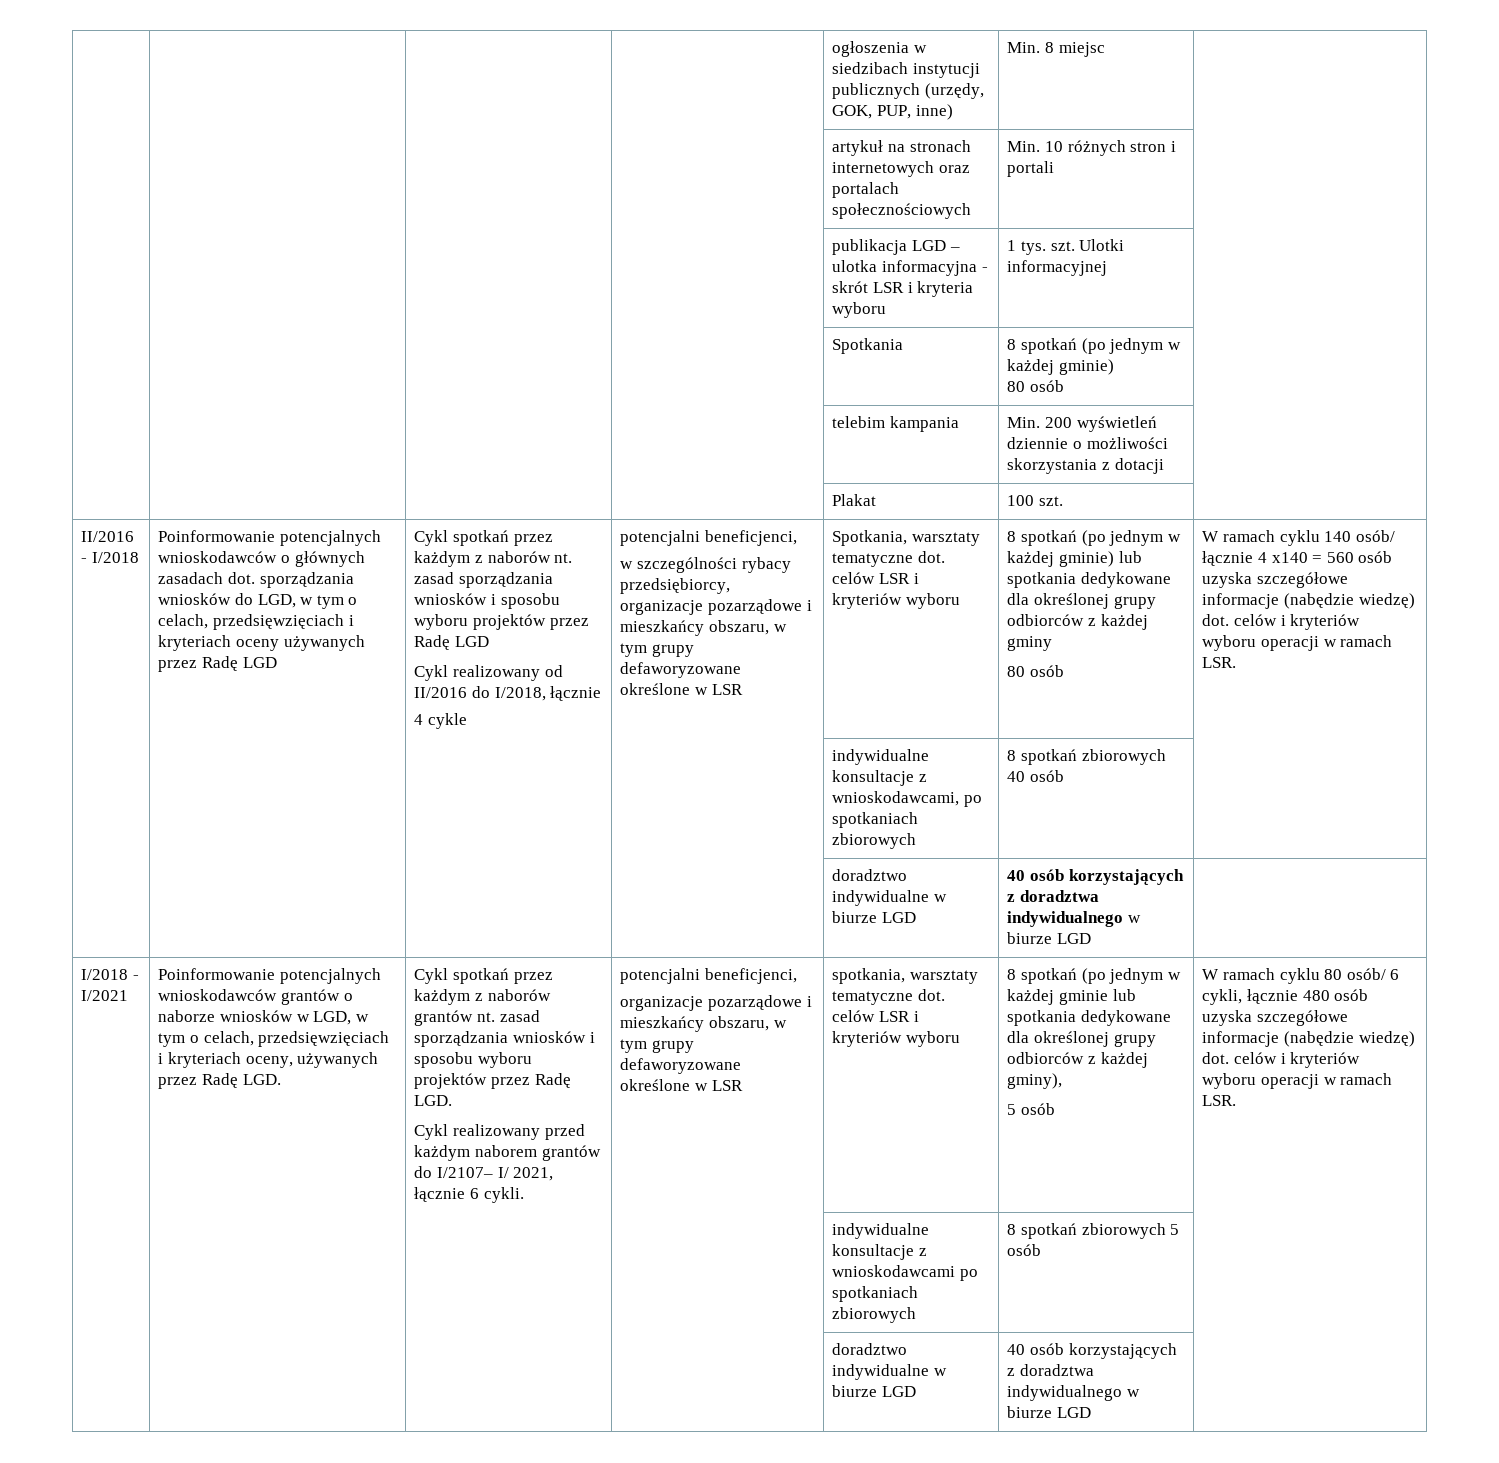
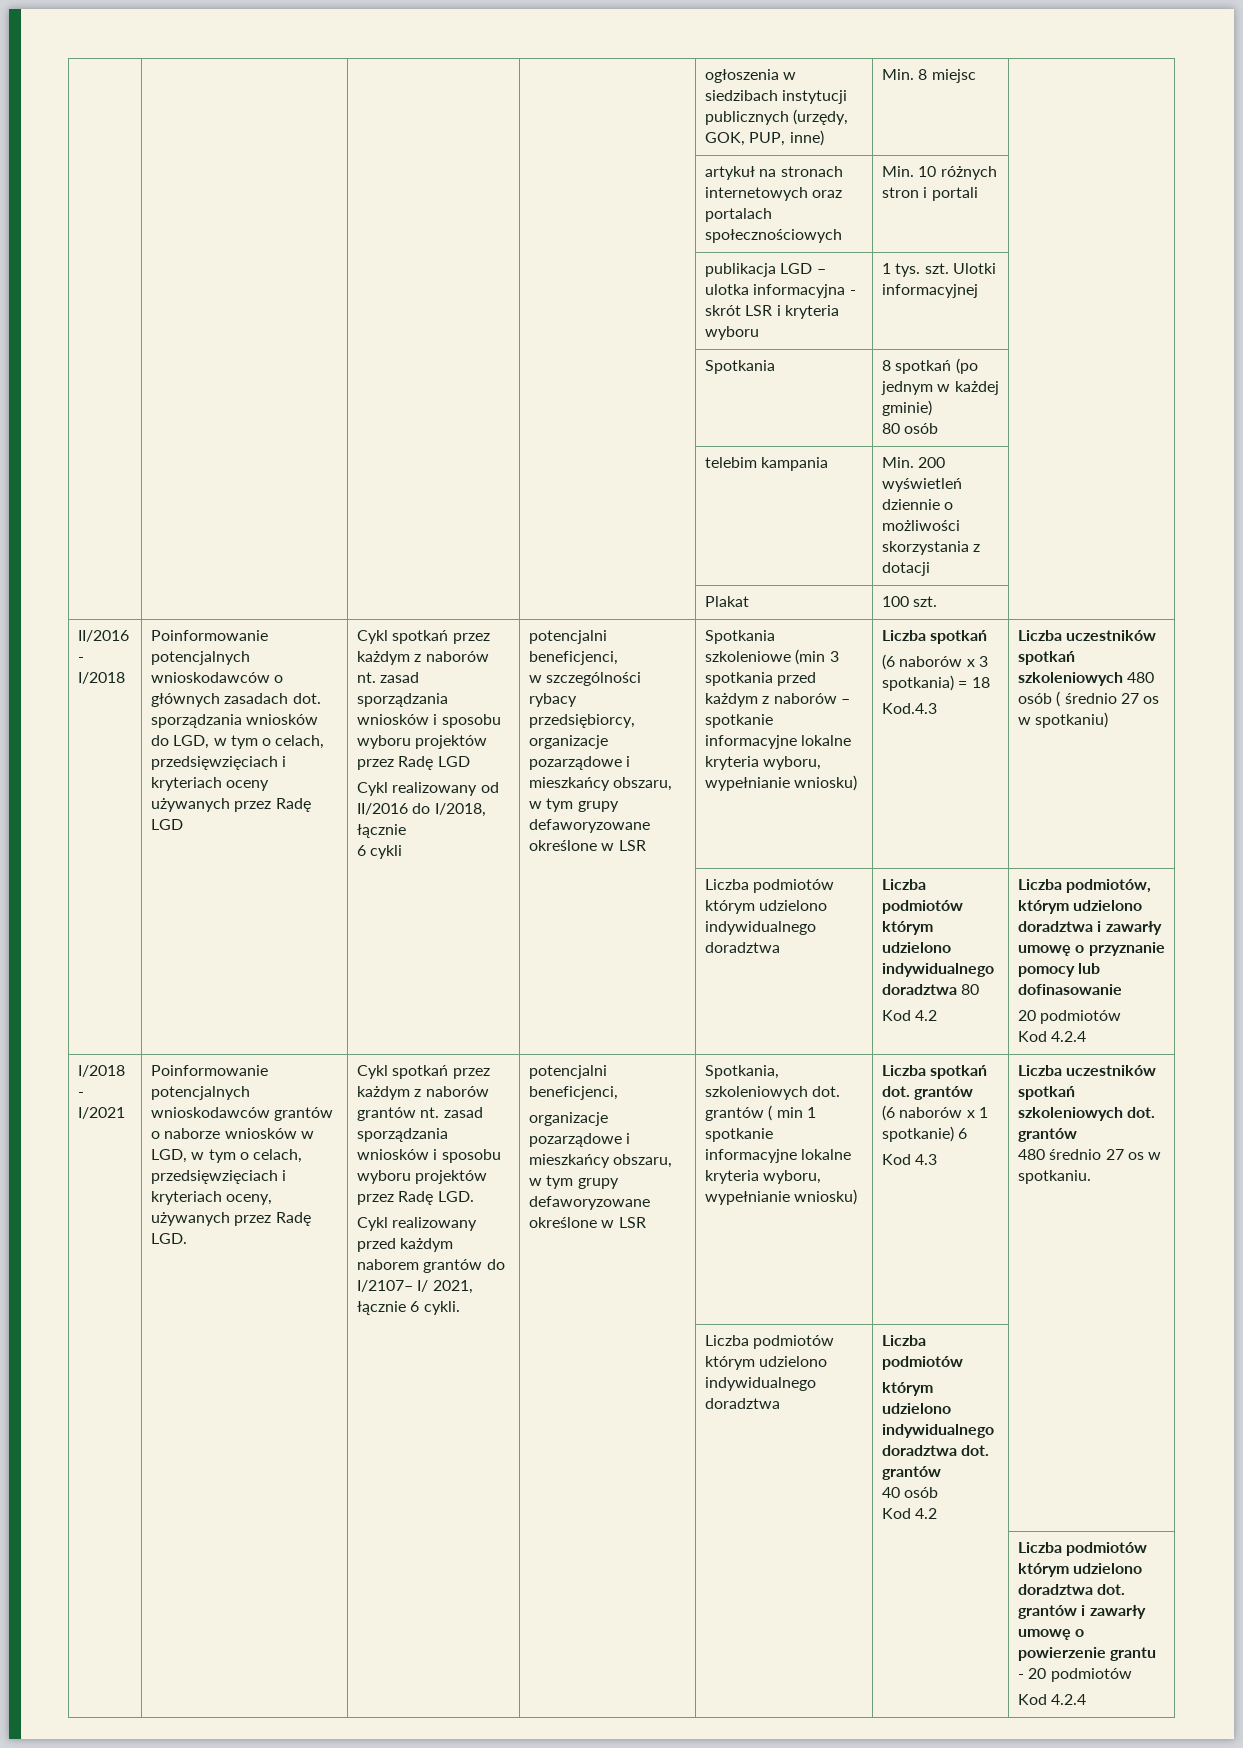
[414,713,468,729] 4 cykle -> [357,845,403,859] 6 cykli
[832,530,981,546] [832,551,946,567] [832,572,919,584] [832,593,961,609] [1007,530,1181,546] [1007,551,1142,567] [1007,572,1172,588] [1007,593,1156,609] [1007,614,1148,630] [1007,636,1053,651] [1007,665,1065,677] [1202,530,1395,546] [1202,551,1393,566] [1202,572,1349,588] [1202,593,1415,609] [1202,614,1361,630] [1202,635,1393,651] [1202,657,1237,668] [832,749,930,765] [832,770,928,786] [832,791,983,807] [832,812,919,828] [832,833,917,849] [1007,749,1166,765] [1007,770,1065,782] [832,869,908,881] [832,890,948,906] [832,911,917,923] [1007,869,1184,885] [1007,890,1100,902] [1007,911,1142,927] [1007,932,1092,944] Spotkania, warsztaty tematyczne dot. celów LSR i kryteriów wyboru | 8 spotkań (po jednym w każdej gminie) lub spotkania dedykowane dla określonej grupy odbiorców z każdej gminy // 80 osób | W ramach cyklu 140 osób/ łącznie 4 x140 = 560 osób uzyska szczegółowe informacje (nabędzie wiedzę) dot. celów i kryteriów wyboru operacji w ramach LSR. // | | | | indywidualne konsultacje z wnioskodawcami, po spotkaniach zbiorowych | 8 spotkań zbiorowych 40 osób | // | | | | doradztwo indywidualne w biurze LGD | 40 osób korzystających z doradztwa indywidualnego w biurze LGD | -> [705,630,776,644] [705,649,839,665] [705,672,817,686] [705,693,850,707] [705,714,774,728] [705,735,852,749] [705,756,822,770] [705,775,858,791] [882,630,988,644] [882,654,988,670] [882,675,990,691] [882,703,938,714] [1018,630,1157,641] [1018,651,1076,665] [1018,672,1155,686] [1018,691,1159,707] [1018,712,1109,728] [705,879,835,893] [705,900,828,914] [705,921,817,935] [705,942,781,953] [882,879,927,890] [882,900,964,914] [882,921,934,935] [882,942,952,953] [882,963,995,977] [882,984,980,995] [882,1010,938,1021] [1018,879,1152,893] [1018,900,1143,914] [1018,921,1162,935] [1018,942,1165,956] [1018,963,1101,977] [1018,984,1123,995] [1018,1010,1122,1024] [1018,1031,1087,1042] Spotkania szkoleniowe (min 3 spotkania przed każdym z naborów – spotkanie informacyjne lokalne kryteria wyboru, wypełnianie wniosku) | Liczba spotkań // (6 naborów x 3 spotkania) = 18 // Kod.4.3 | Liczba uczestników spotkań szkoleniowych 480 osób ( średnio 27 os w spotkaniu) // | | | | Liczba podmiotów którym udzielono indywidualnego doradztwa | Liczba podmiotów którym udzielono indywidualnego doradztwa 80 // Kod 4.2 | Liczba podmiotów, którym udzielono doradztwa i zawarły umowę o przyznanie pomocy lub dofinasowanie // 20 podmiotów // Kod 4.2.4
[832,968,979,984] [832,989,946,1005] [832,1010,919,1022] [832,1031,961,1047] [1007,968,1181,984] [1007,989,1136,1005] [1007,1010,1172,1026] [1007,1031,1156,1047] [1007,1052,1148,1068] [1007,1073,1063,1089] [1007,1103,1056,1115] [1202,968,1400,984] [1202,989,1369,1005] [1202,1010,1349,1026] [1202,1031,1415,1047] [1202,1052,1361,1068] [1202,1073,1393,1089] [1202,1095,1237,1106] [832,1223,930,1239] [832,1244,928,1260] [832,1265,979,1281] [832,1286,919,1302] [832,1307,917,1323] [1007,1223,1180,1239] [1007,1244,1042,1256] [832,1343,908,1355] [832,1364,948,1380] [832,1385,917,1397] [1007,1343,1177,1359] [1007,1364,1095,1376] [1007,1385,1141,1401] [1007,1406,1092,1418] spotkania, warsztaty tematyczne dot. celów LSR i kryteriów wyboru | 8 spotkań (po jednym w każdej gminie lub spotkania dedykowane dla określonej grupy odbiorców z każdej gminy), // 5 osób | W ramach cyklu 80 osób/ 6 cykli, łącznie 480 osób uzyska szczegółowe informacje (nabędzie wiedzę) dot. celów i kryteriów wyboru operacji w ramach LSR. // | | | | indywidualne konsultacje z wnioskodawcami po spotkaniach zbiorowych | 8 spotkań zbiorowych 5 osób | // | | | | doradztwo indywidualne w biurze LGD | 40 osób korzystających z doradztwa indywidualnego w biurze LGD | -> [705,1065,780,1079] [705,1086,841,1100] [705,1105,816,1121] [705,1128,774,1142] [705,1149,852,1163] [705,1170,822,1184] [705,1189,858,1205] [882,1065,988,1079] [882,1086,974,1100] [882,1105,988,1121] [882,1126,968,1142] [882,1154,938,1165] [1018,1065,1157,1076] [1018,1086,1076,1100] [1018,1107,1156,1121] [1018,1128,1078,1142] [1018,1149,1161,1160] [1018,1170,1092,1184] [705,1335,835,1349] [705,1356,828,1370] [705,1377,817,1391] [705,1398,781,1409] [882,1335,927,1346] [882,1356,964,1370] [882,1382,934,1396] [882,1403,952,1414] [882,1424,995,1438] [882,1445,990,1456] [882,1466,942,1480] [882,1487,939,1498] [882,1508,938,1519] [1018,1542,1148,1556] [1018,1563,1143,1577] [1018,1584,1126,1595] [1018,1605,1146,1619] [1018,1629,1085,1640] [1018,1647,1157,1661] [1018,1668,1132,1682] [1018,1694,1087,1705] Spotkania, szkoleniowych dot. grantów ( min 1 spotkanie informacyjne lokalne kryteria wyboru, wypełnianie wniosku) | Liczba spotkań dot. grantów // (6 naborów x 1 spotkanie) 6 // Kod 4.3 | Liczba uczestników spotkań szkoleniowych dot. grantów // 480 średnio 27 os w spotkaniu. // | | | | Liczba podmiotów którym udzielono indywidualnego doradztwa | Liczba podmiotów // którym udzielono indywidualnego doradztwa dot. grantów // 40 osób // Kod 4.2 | // | | | | | | Liczba podmiotów którym udzielono doradztwa dot. grantów i zawarły umowę o powierzenie grantu - 20 podmiotów // Kod 4.2.4

